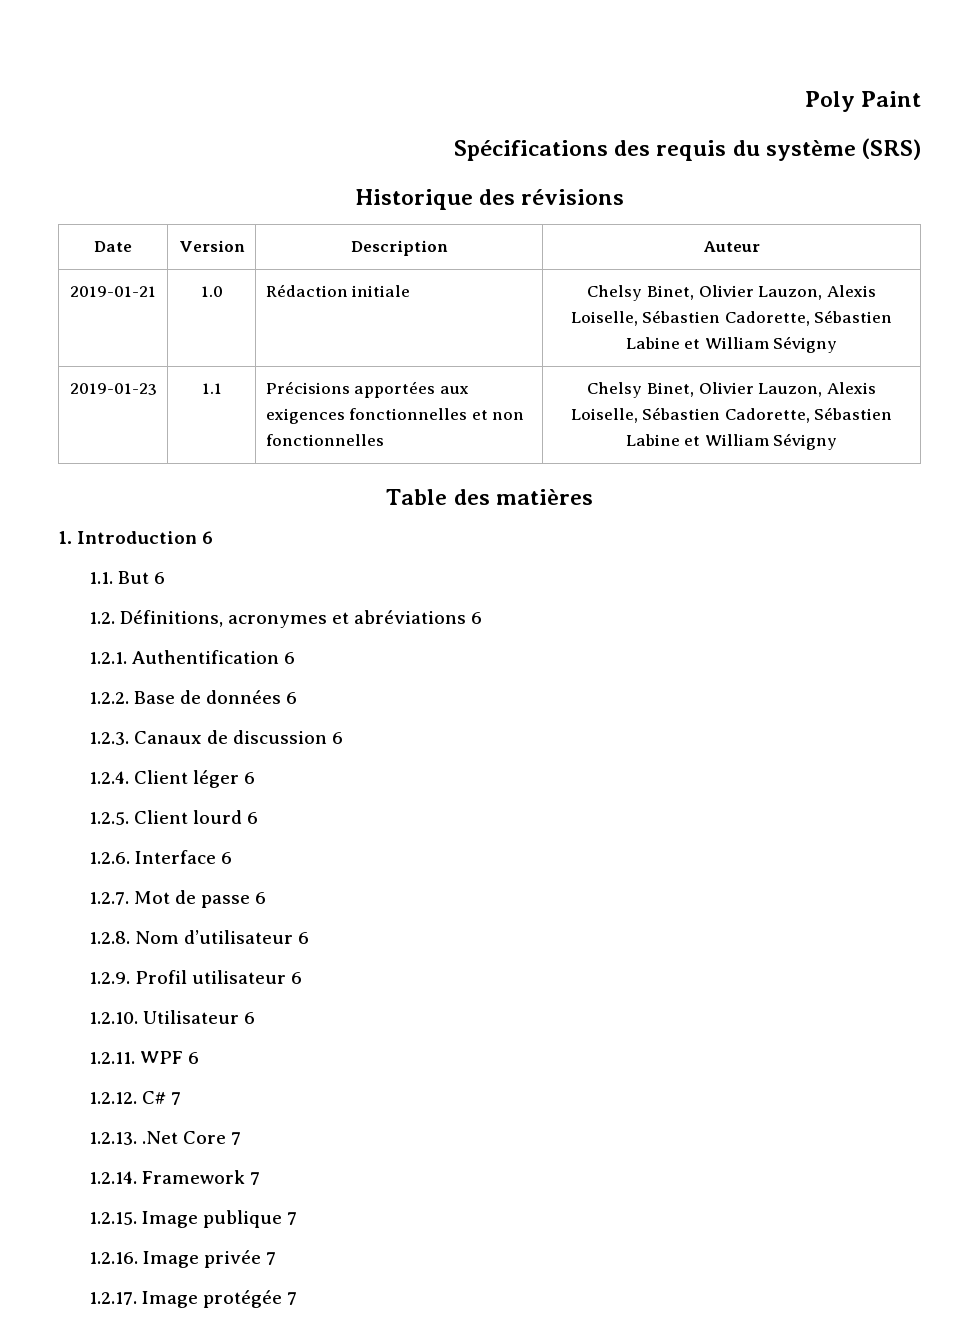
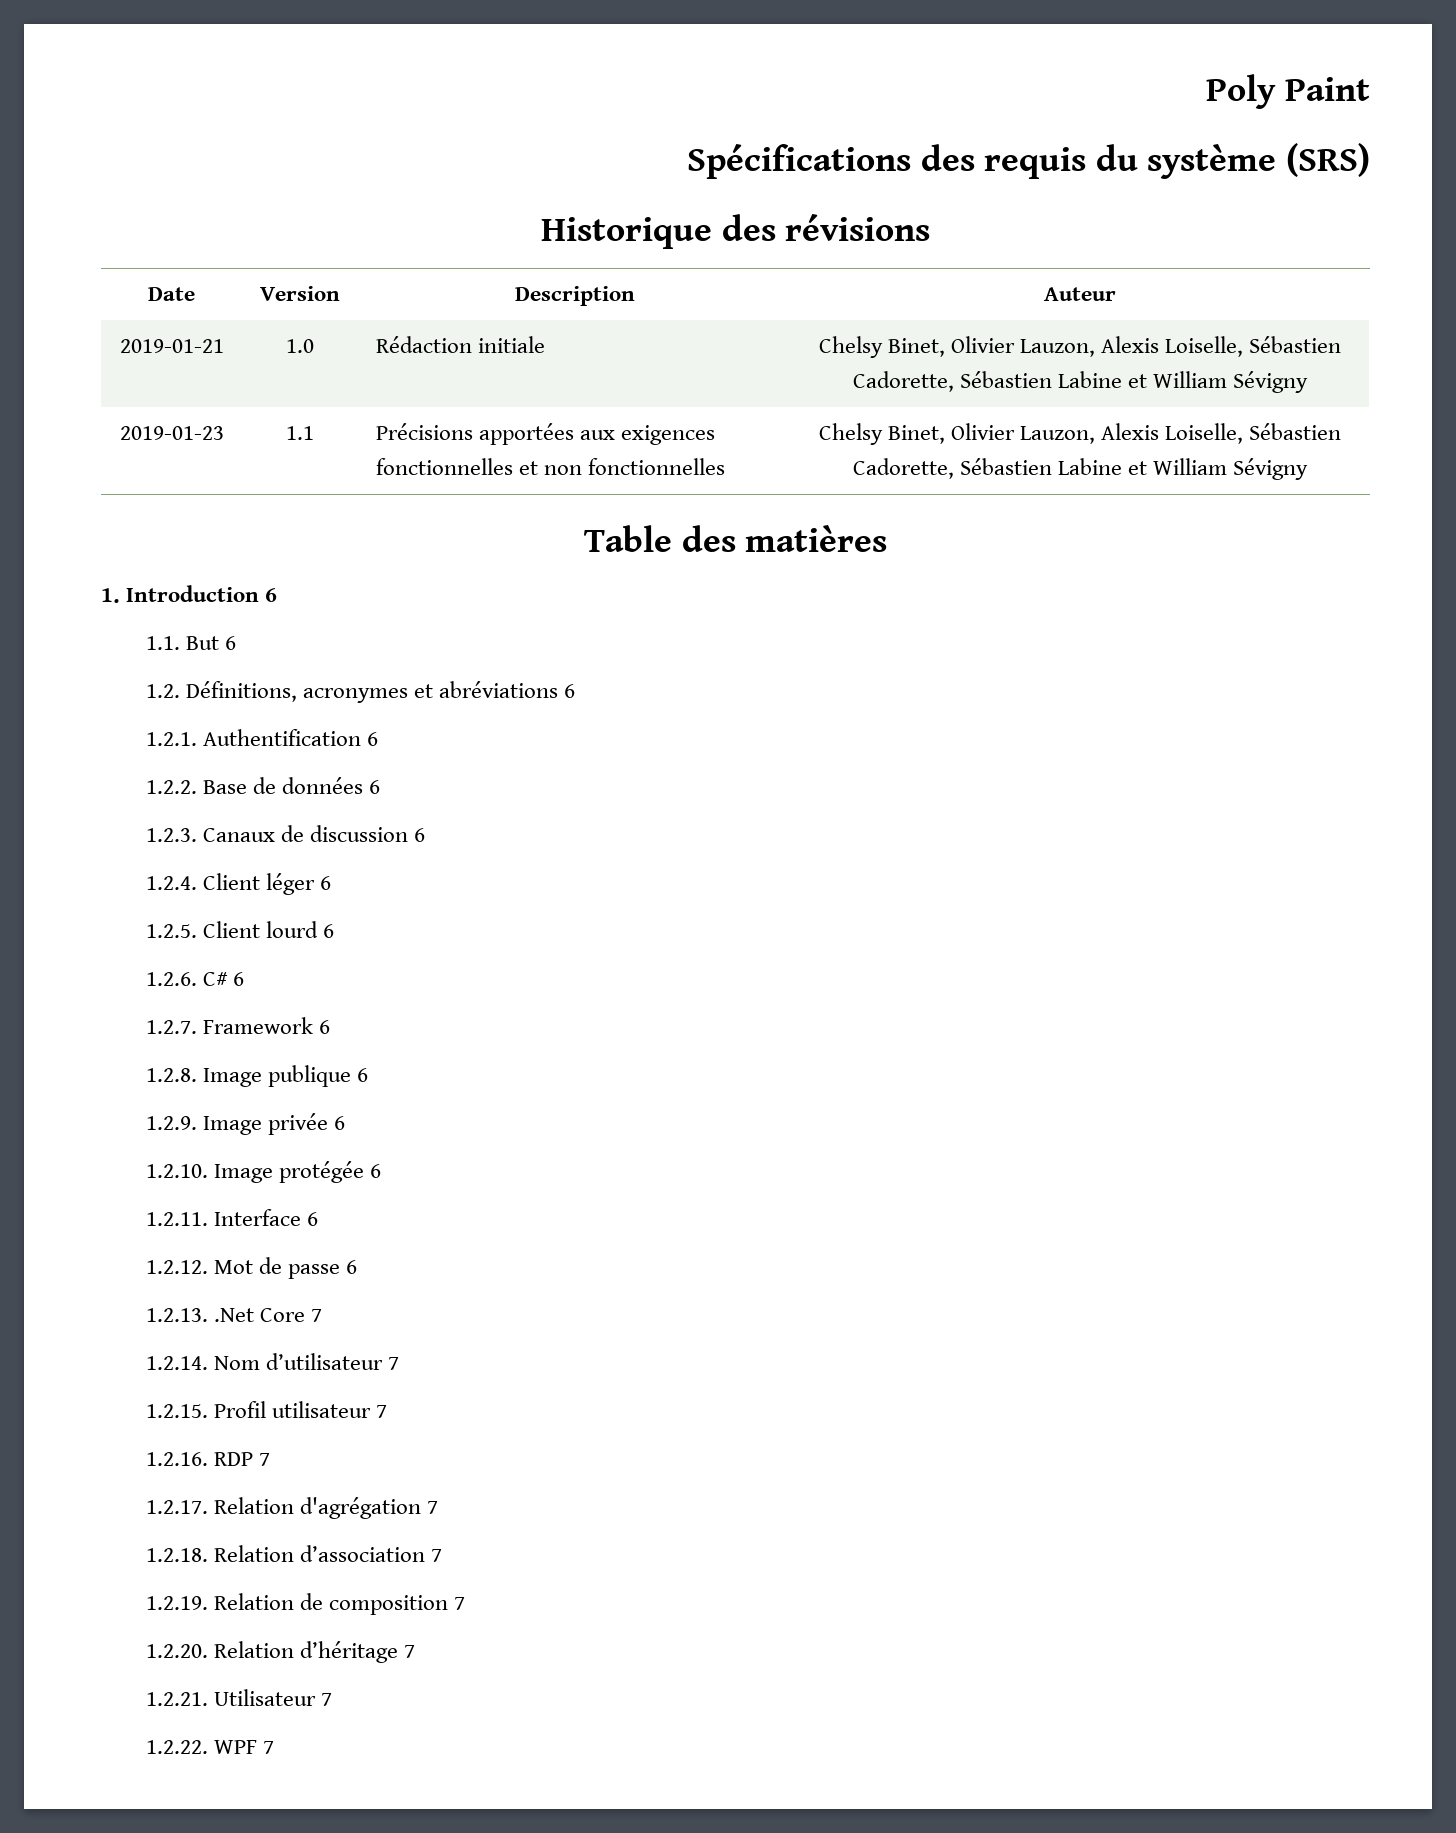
(130, 858) none -> [202,972,244,986] [145,1017,330,1034] [145,1065,368,1087] [145,1113,345,1135] [145,1161,381,1183] [145,1212,208,1226] C# 6 // 1.2.7. Framework 6 // 1.2.8. Image publique 6 // 1.2.9. Image privée 6 // 1.2.10. Image protégée 6 // 1.2.11.
[88,892,129,905] 1.2.7. -> [145,1260,208,1274] 1.2.12.
[88,930,310,944] [88,970,303,984] [88,1010,256,1024] [88,1051,200,1064] [88,1091,182,1105] // 1.2.8. Nom d’utilisateur 6 // 1.2.9. Profil utilisateur 6 // 1.2.10. Utilisateur 6 // 1.2.11. WPF 6 // 1.2.12. C# 7 -> (357, 1267) none
[141,1170,245,1184] Framework -> [213,1353,383,1370] Nom d’utilisateur
[141,1210,283,1228] Image publique -> [213,1401,371,1418] Profil utilisateur
[142,1250,262,1268] Image privée -> [213,1452,253,1466] RDP
[141,1290,298,1308] Image protégée 7 -> [213,1497,438,1519] [145,1545,442,1562] [145,1593,465,1615] [145,1641,415,1663] [145,1689,332,1706] [145,1740,274,1754] Relation d'agrégation 7 // 1.2.18. Relation d’association 7 // 1.2.19. Relation de composition 7 // 1.2.20. Relation d’héritage 7 // 1.2.21. Utilisateur 7 // 1.2.22. WPF 7

